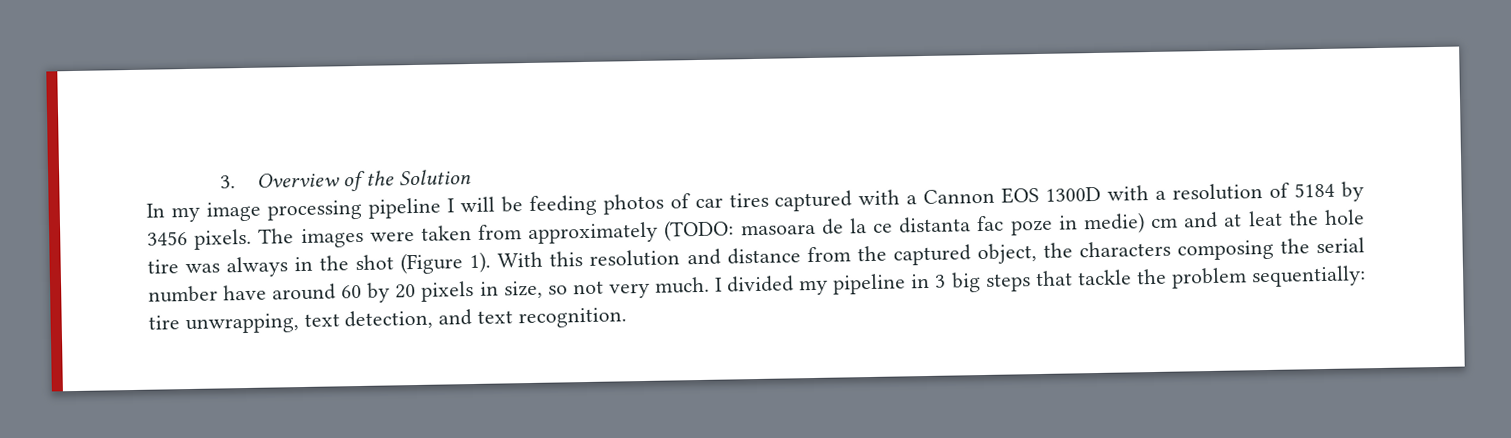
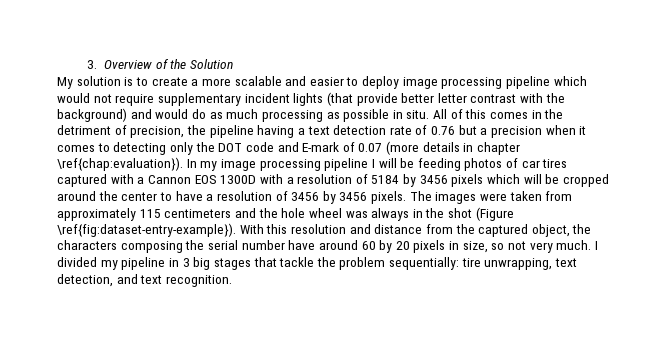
(473, 177) none -> [57,76,587,89] [57,92,565,106] [57,108,564,122] [57,125,587,138] [57,141,521,155] [57,157,183,171] My solution is to create a more scalable and easier to deploy image processing pipeline which would not require supplementary incident lights (that provide better letter contrast with the background) and would do as much processing as possible in situ. All of this comes in the detriment of precision, the pipeline having a text detection rate of 0.76 but a precision when it comes to detecting only the DOT code and E-mark of 0.07 (more details in chapter \ref{chap:evaluation}).
(188, 238) none -> [451,174,609,187] [57,191,368,204] pixels which will be cropped around the center to have a resolution of 3456 by 3456
[664,210,1283,242] (TODO: masoara de la ce distanta fac poze in medie) cm and at leat -> [139,208,256,218] 115 centimeters and
[147,259,179,274] tire -> [308,208,342,218] wheel
[469,251,492,274] 1). -> [57,223,236,237] \ref{fig:dataset-entry-example}).
[985,273,1031,292] steps -> [213,258,251,270] stages

